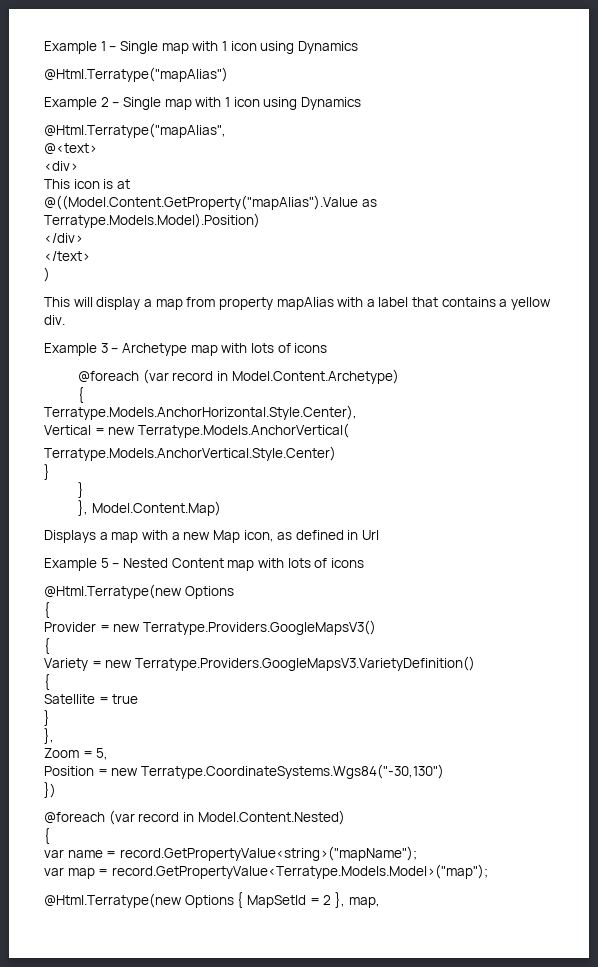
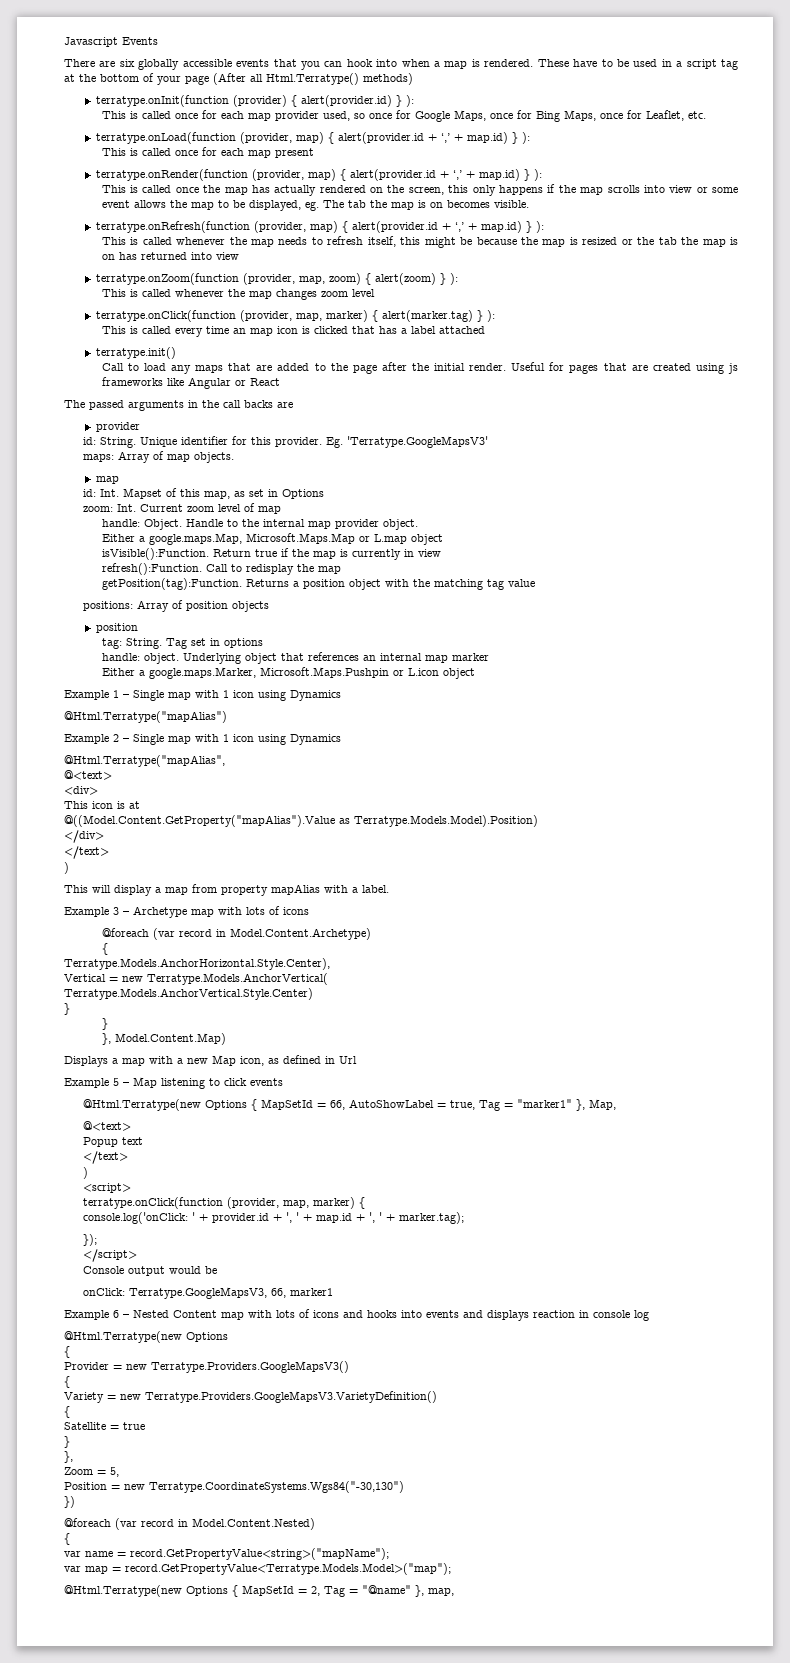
(44, 47) none -> [64,37,158,47] [64,59,738,70] [64,73,413,85] [95,95,414,107] [101,110,706,122] [95,132,530,144] [101,147,314,158] [95,169,542,181] [101,184,739,196] [101,200,529,211] [95,221,544,233] [101,236,738,248] [101,252,239,260] [95,273,458,285] [101,289,375,300] [95,310,495,322] [101,326,485,337] [95,347,176,359] [101,362,738,374] [101,377,280,389] [64,400,293,411] [95,422,140,432] [82,436,488,448] [82,451,234,463] [95,476,119,484] [82,488,324,499] [82,503,281,514] [101,519,418,530] [101,533,443,545] [101,548,441,560] [101,563,341,575] [101,578,535,590] [82,600,269,612] [95,623,138,633] [101,638,263,649] [101,652,489,664] [101,667,475,679] Javascript Events // There are six globally accessible events that you can hook into when a map is rendered. These have to be used in a script tag at the bottom of your page (After all Html.Terratype() methods) // terratype.onInit(function (provider) { alert(provider.id) } ): // This is called once for each map provider used, so once for Google Maps, once for Bing Maps, once for Leaflet, etc. // terratype.onLoad(function (provider, map) { alert(provider.id + ‘,’ + map.id) } ): // This is called once for each map present // terratype.onRender(function (provider, map) { alert(provider.id + ‘,’ + map.id) } ): // This is called once the map has actually rendered on the screen, this only happens if the map scrolls into view or some event allows the map to be displayed, eg. The tab the map is on becomes visible. // terratype.onRefresh(function (provider, map) { alert(provider.id + ‘,’ + map.id) } ): // This is called whenever the map needs to refresh itself, this might be because the map is resized or the tab the map is on has returned into view // terratype.onZoom(function (provider, map, zoom) { alert(zoom) } ): // This is called whenever the map changes zoom level // terratype.onClick(function (provider, map, marker) { alert(marker.tag) } ): // This is called every time an map icon is clicked that has a label attached // terratype.init() // Call to load any maps that are added to the page after the initial render. Useful for pages that are created using js frameworks like Angular or React // The passed arguments in the call backs are // provider // id: String. Unique identifier for this provider. Eg. 'Terratype.GoogleMapsV3' // maps: Array of map objects. // map // id: Int. Mapset of this map, as set in Options // zoom: Int. Current zoom level of map // handle: Object. Handle to the internal map provider object. // Either a google.maps.Map, Microsoft.Maps.Map or L.map object // isVisible():Function. Return true if the map is currently in view // refresh():Function. Call to redisplay the map // getPosition(tag):Function. Returns a position object with the matching tag value // positions: Array of position objects // position // tag: String. Tag set in options // handle: object. Underlying object that references an internal map marker // Either a google.maps.Marker, Microsoft.Maps.Pushpin or L.icon object //
[378,297,552,310] [44,315,65,325] label that contains a yellow div. -> [362,885,389,893] label.
(120, 565) none -> [133,1077,283,1089] [82,1099,616,1111] [82,1121,131,1131] [82,1137,143,1147] [82,1151,128,1164] [82,1167,88,1179] [82,1183,131,1193] [82,1197,365,1209] [82,1212,464,1224] [82,1234,97,1246] [82,1249,137,1262] [82,1266,217,1276] [82,1287,333,1299] [64,1310,129,1320] Map listening to click events // @Html.Terratype(new Options { MapSetId = 66, AutoShowLabel = true, Tag = "marker1" }, Map, // @<text> // Popup text // </text> // ) // <script> // terratype.onClick(function (provider, map, marker) { // console.log('onClick: ' + provider.id + ', ' + map.id + ', ' + marker.tag); // }); // </script> // Console output would be // onClick: Terratype.GoogleMapsV3, 66, marker1 // Example 6 –
(364, 563) none -> [343,1310,649,1321] and hooks into events and displays reaction in console log
[323,895,332,905] 2 -> [311,1585,411,1597] 2, Tag = "@name"

